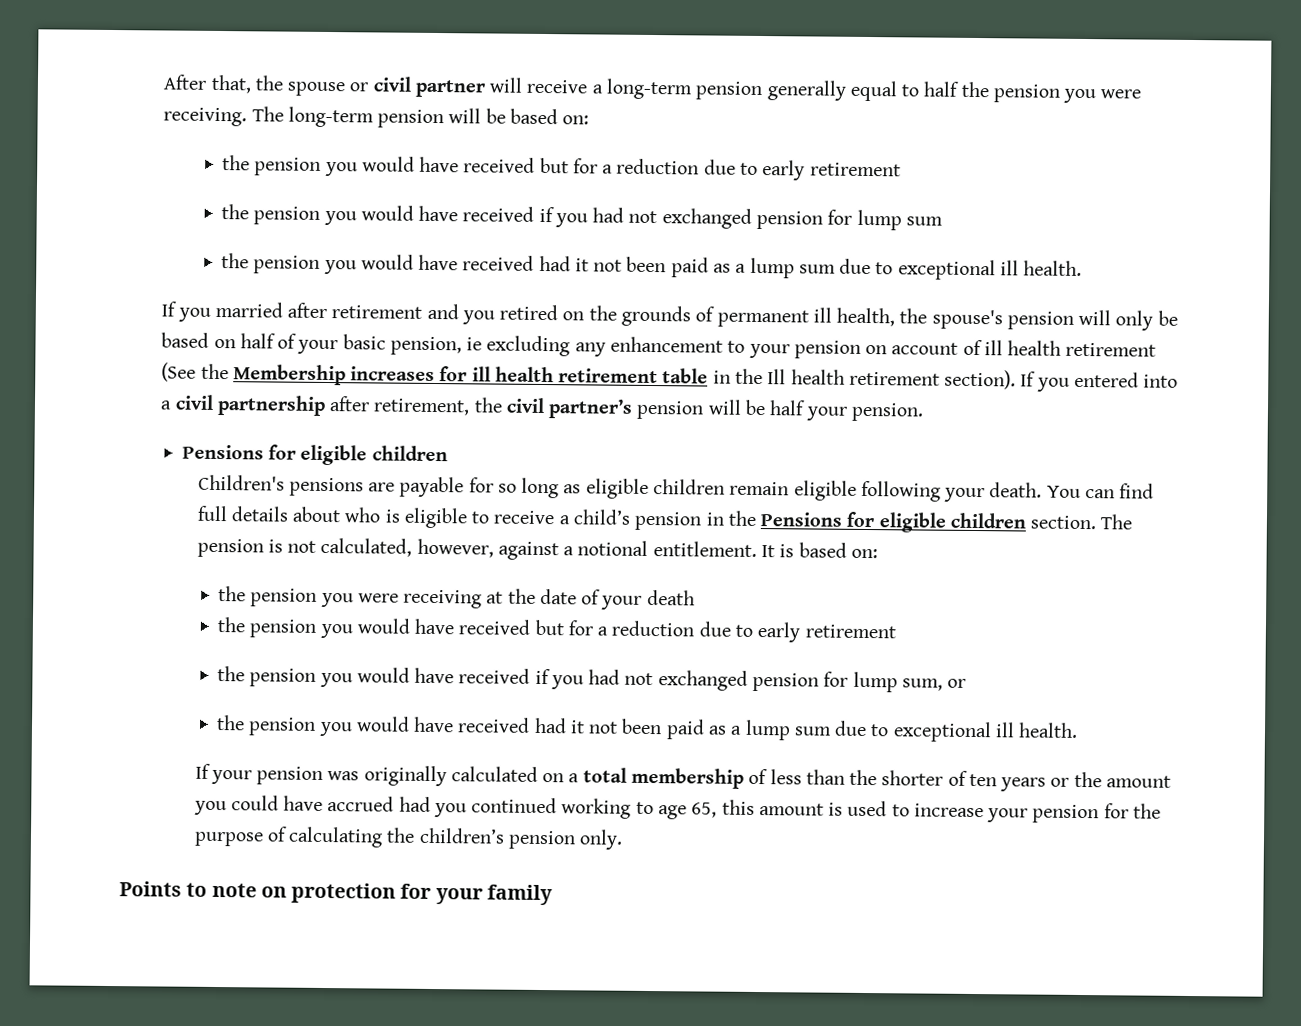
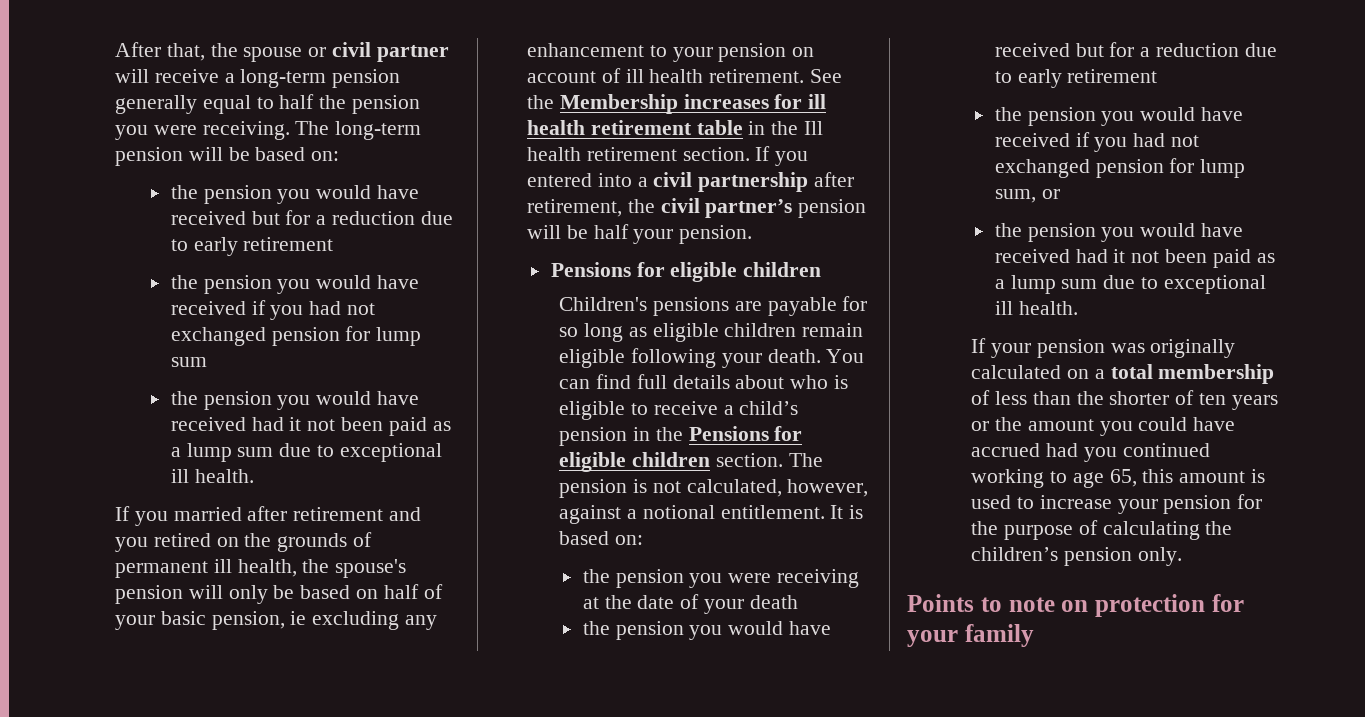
[1065,342,1157,357] [161,362,197,382] retirement (See -> [709,69,843,83] retirement. See
[944,369,1017,390] section). -> [682,147,750,161] section.

